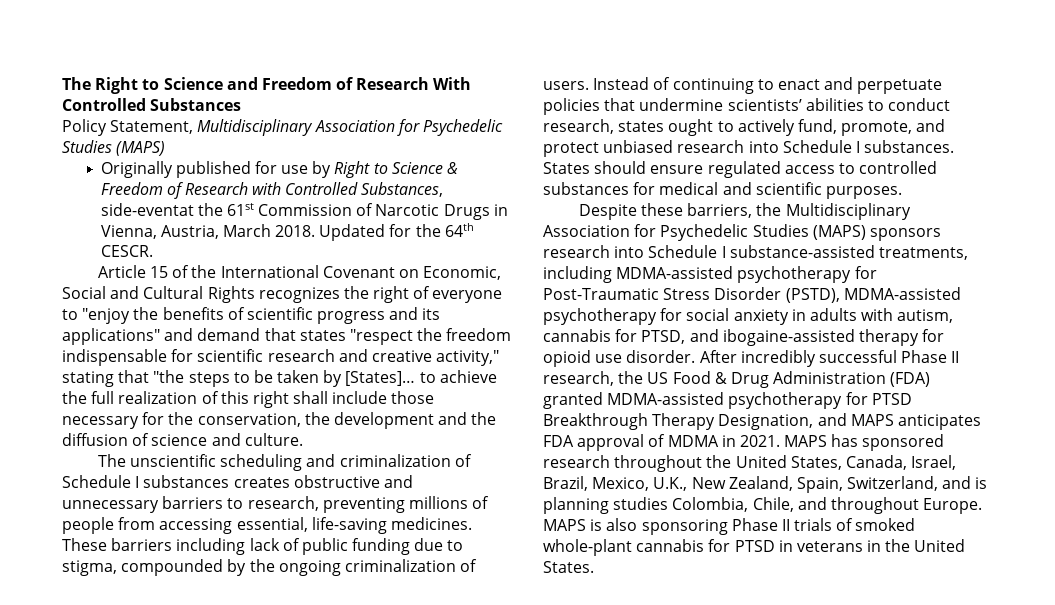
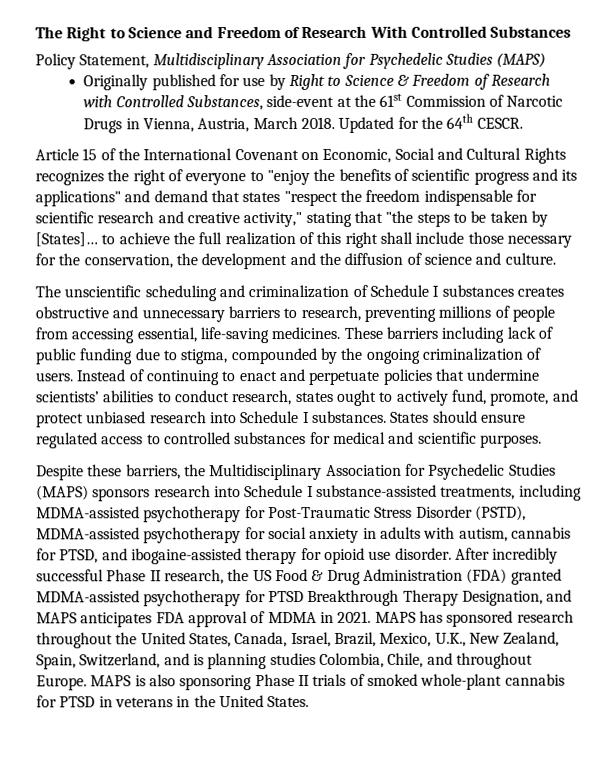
[100,203,194,216] side-eventat -> [266,94,352,108] side-event at

